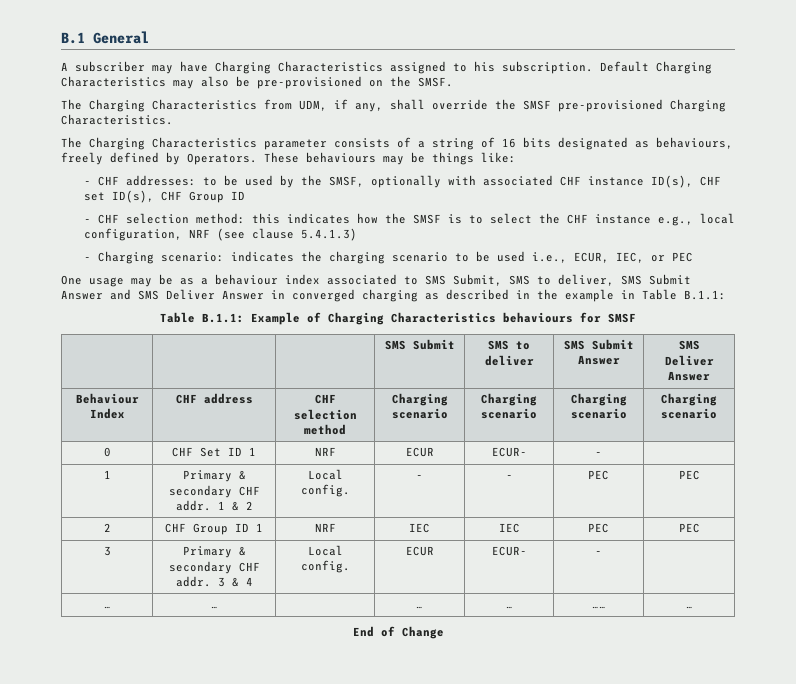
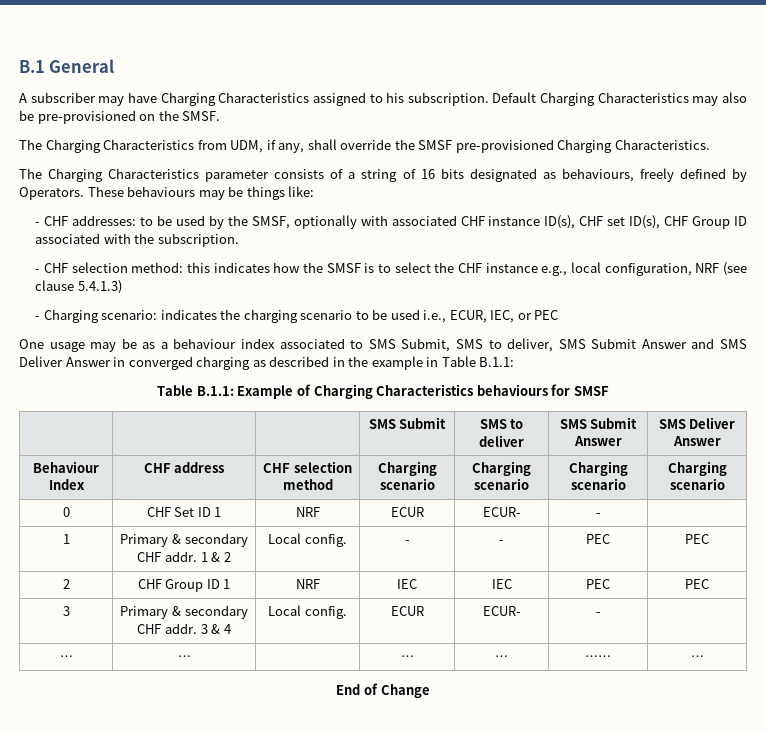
(245, 195) none -> [35,233,239,247] associated with the subscription.

